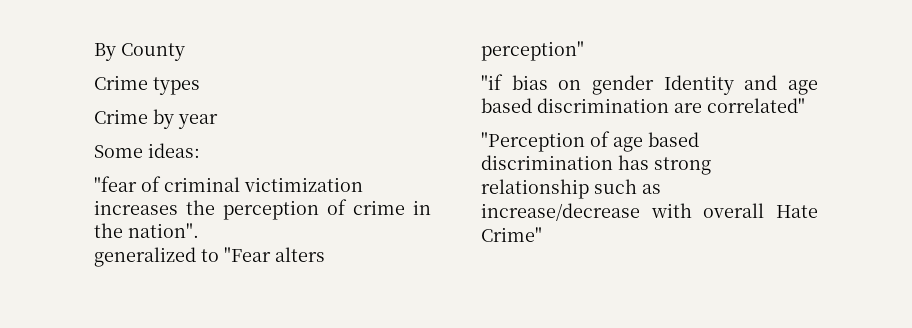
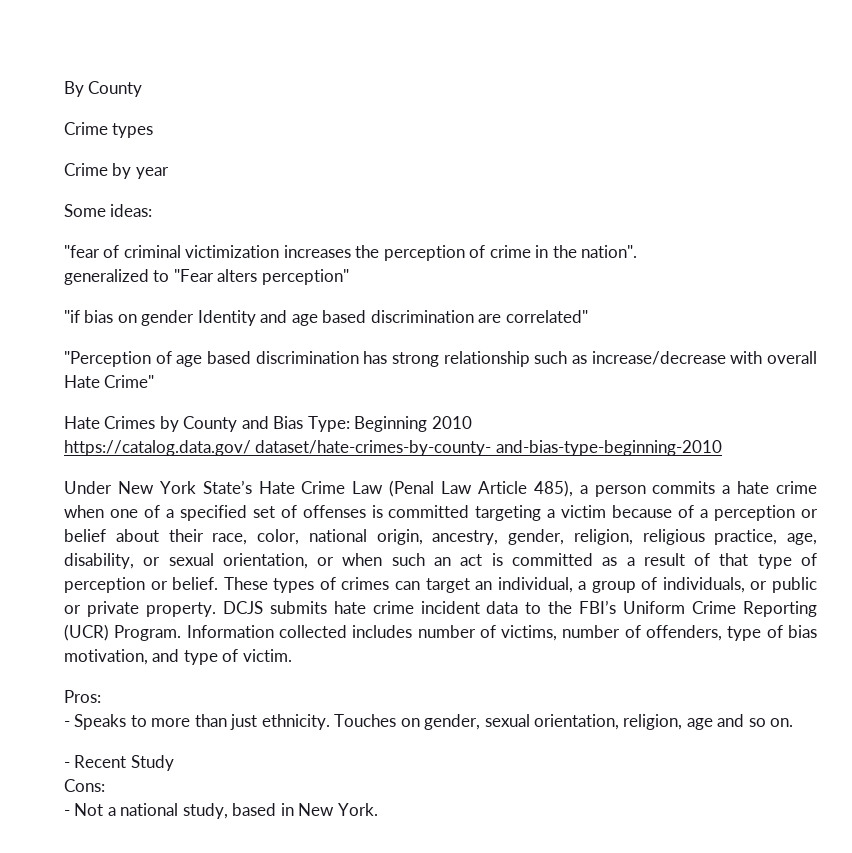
(542, 234) none -> [64,416,472,432] [64,440,722,456] [64,480,817,497] [64,505,819,521] [64,529,817,545] [64,553,817,569] [64,577,817,593] [64,600,818,617] [64,624,817,641] [64,649,292,665] [64,690,101,703] [64,714,794,730] [64,755,174,771] [64,779,105,792] [64,803,378,819] // Hate Crimes by County and Bias Type: Beginning 2010 // https://catalog.data.gov/ dataset/hate-crimes-by-county- and-bias-type-beginning-2010 // Under New York State’s Hate Crime Law (Penal Law Article 485), a person commits a hate crime when one of a specified set of offenses is committed targeting a victim because of a perception or belief about their race, color, national origin, ancestry, gender, religion, religious practice, age, disability, or sexual orientation, or when such an act is committed as a result of that type of perception or belief. These types of crimes can target an individual, a group of individuals, or public or private property. DCJS submits hate crime incident data to the FBI’s Uniform Crime Reporting (UCR) Program. Information collected includes number of victims, number of offenders, type of bias motivation, and type of victim. // Pros: // - Speaks to more than just ethnicity. Touches on gender, sexual orientation, religion, age and so on. // - Recent Study // Cons: // - Not a national study, based in New York.

